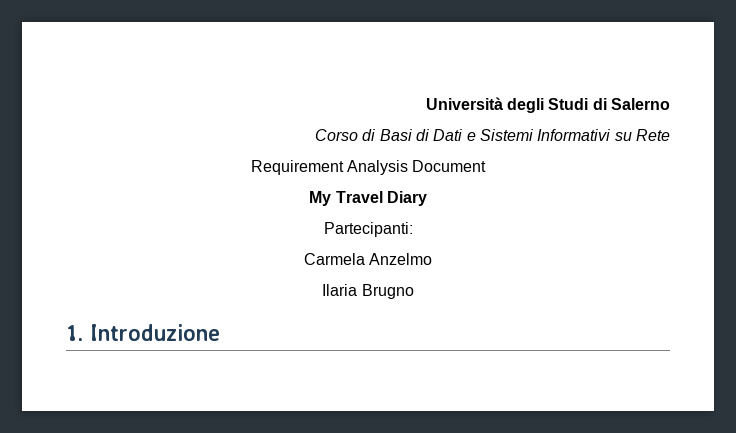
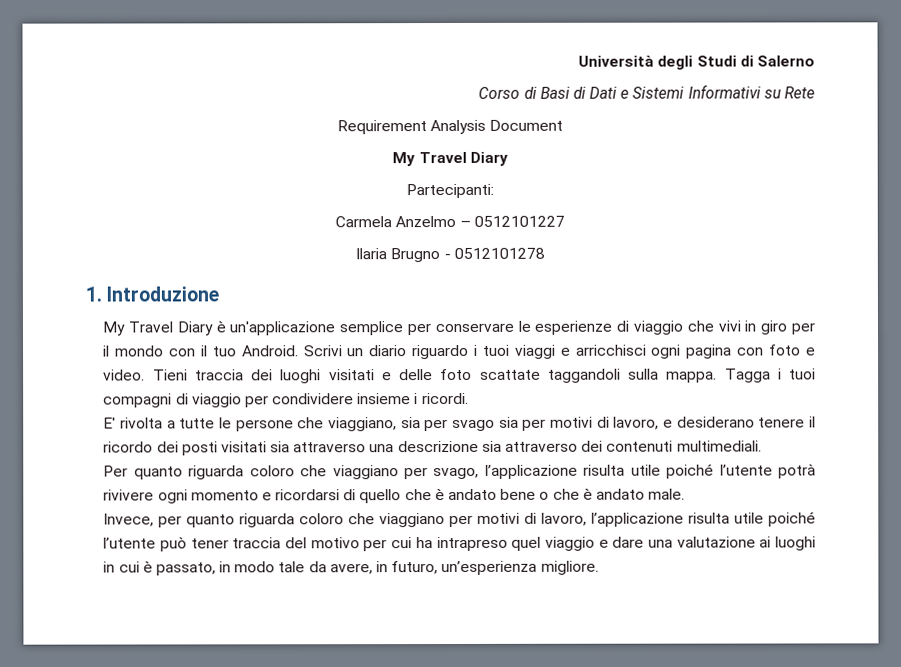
(433, 259) none -> [459,215,565,227] – 0512101227
(414, 291) none -> [443,247,545,260] - 0512101278
(220, 332) none -> [102,320,816,336] [103,344,817,360] [103,368,817,384] [103,392,469,408] [103,416,817,432] [103,440,762,456] [103,463,816,480] [103,487,686,504] [103,511,816,528] [103,536,817,552] [103,560,599,576] // My Travel Diary è un'applicazione semplice per conservare le esperienze di viaggio che vivi in giro per il mondo con il tuo Android. Scrivi un diario riguardo i tuoi viaggi e arricchisci ogni pagina con foto e video. Tieni traccia dei luoghi visitati e delle foto scattate taggandoli sulla mappa. Tagga i tuoi compagni di viaggio per condividere insieme i ricordi. // E' rivolta a tutte le persone che viaggiano, sia per svago sia per motivi di lavoro, e desiderano tenere il ricordo dei posti visitati sia attraverso una descrizione sia attraverso dei contenuti multimediali. // Per quanto riguarda coloro che viaggiano per svago, l’applicazione risulta utile poiché l’utente potrà rivivere ogni momento e ricordarsi di quello che è andato bene o che è andato male. // Invece, per quanto riguarda coloro che viaggiano per motivi di lavoro, l’applicazione risulta utile poiché l’utente può tener traccia del motivo per cui ha intrapreso quel viaggio e dare una valutazione ai luoghi in cui è passato, in modo tale da avere, in futuro, un’esperienza migliore.

